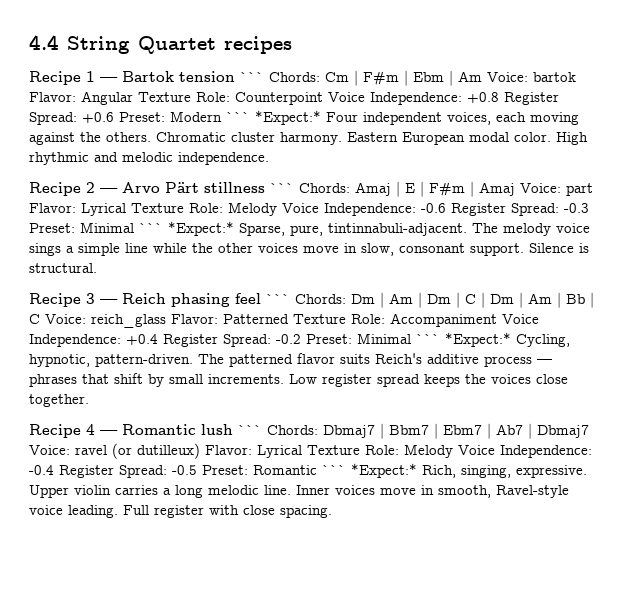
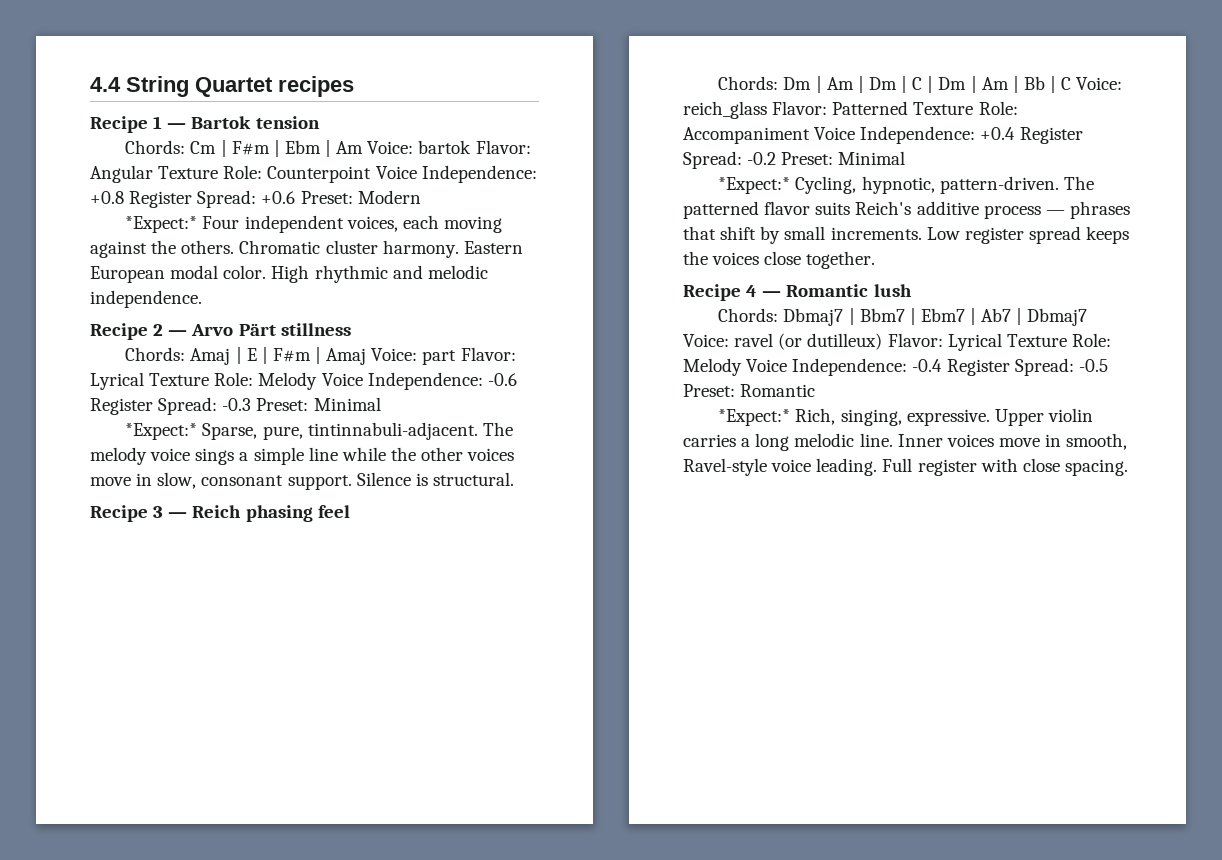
[240,72,264,82] ``` -> (320, 122) //
[226,112,250,122] ``` -> (421, 197) //
[270,183,294,193] ``` -> (351, 329) //
[139,223,163,233] ``` -> (381, 404) //
[266,294,290,304] ``` -> (350, 511) //
[416,334,440,344] ``` -> (906, 158) //
[238,425,262,435] ``` -> (912, 290) //
[322,465,346,475] ``` -> (816, 390) //

